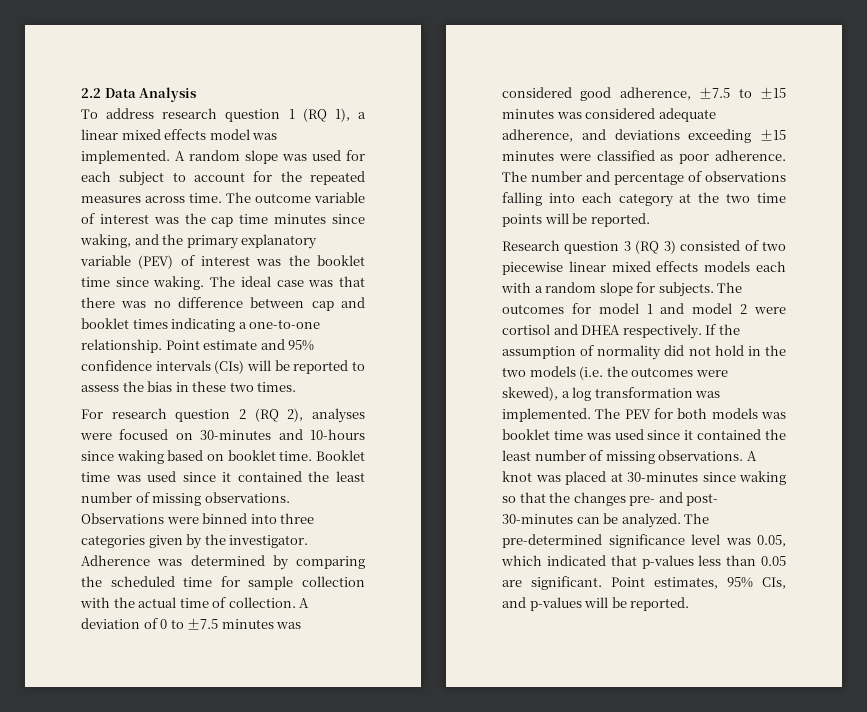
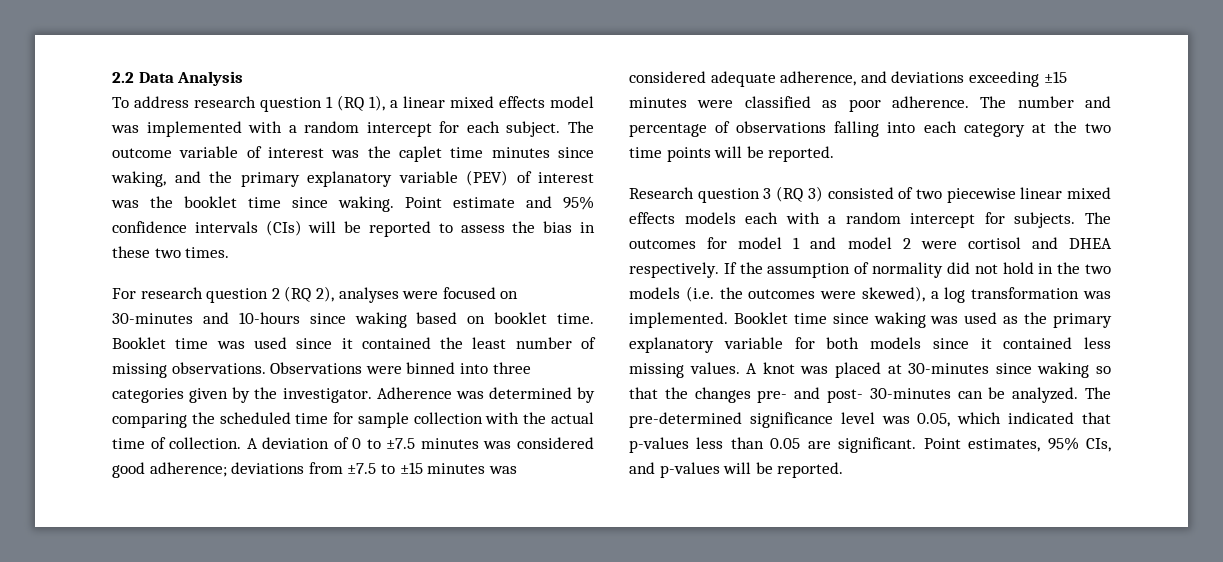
[81,150,365,164] [81,171,365,186] [81,193,222,203] implemented. A random slope was used for each subject to account for the repeated measures across time. -> [146,121,561,137] implemented with a random intercept for each subject.
[211,217,234,227] cap -> [399,146,442,162] caplet
[210,276,366,287] [81,297,365,311] [81,318,321,332] [81,339,162,353] The ideal case was that there was no difference between cap and booklet times indicating a one-to-one relationship. -> (394, 204) none
[619,87,691,100] adherence, -> [149,462,343,477] adherence; deviations from
[599,282,633,296] slope -> [910,213,976,228] intercept
[595,408,786,419] [502,429,786,440] [502,450,744,464] The PEV for both models was booklet time was used since it contained the least number of missing observations. -> [733,312,1112,328] [629,337,1111,353] [629,362,740,378] Booklet time since waking was used as the primary explanatory variable for both models since it contained less missing values.

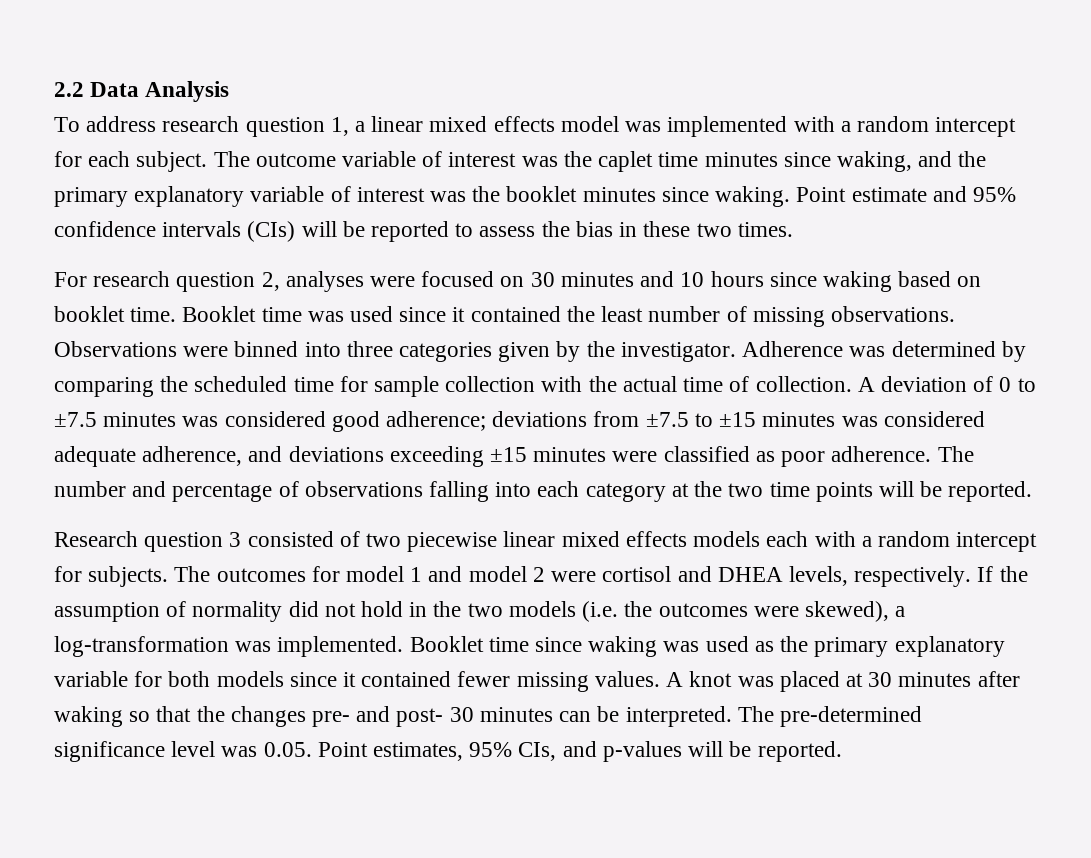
[326,95,385,111] 1 (RQ 1), -> [330,117,349,136] 1,
[466,170,508,186] (PEV) -> (325, 194) none
[248,197,281,208] time -> [582,187,656,202] minutes
[271,286,334,302] 2 (RQ 2), -> [261,272,280,291] 2,
[112,312,300,324] 30-minutes and 10-hours -> [530,271,764,287] 30 minutes and 10 hours
[776,186,823,202] (RQ 3) -> (242, 539) none
(1112, 243) none -> [788,566,848,586] levels,
[944,287,1080,303] log transformation -> [54,636,229,657] log-transformation
[1084,337,1111,349] less -> [457,671,511,687] fewer
[908,363,1032,374] 30-minutes since -> [868,671,1020,687] 30 minutes after
[869,388,951,399] 30-minutes -> [449,707,553,722] 30 minutes
[1012,387,1079,403] analyzed. -> [625,706,732,727] interpreted.
[917,412,1111,427] [629,437,917,453] 0.05, which indicated that p-values less than 0.05 are significant. -> [263,742,312,757] 0.05.

